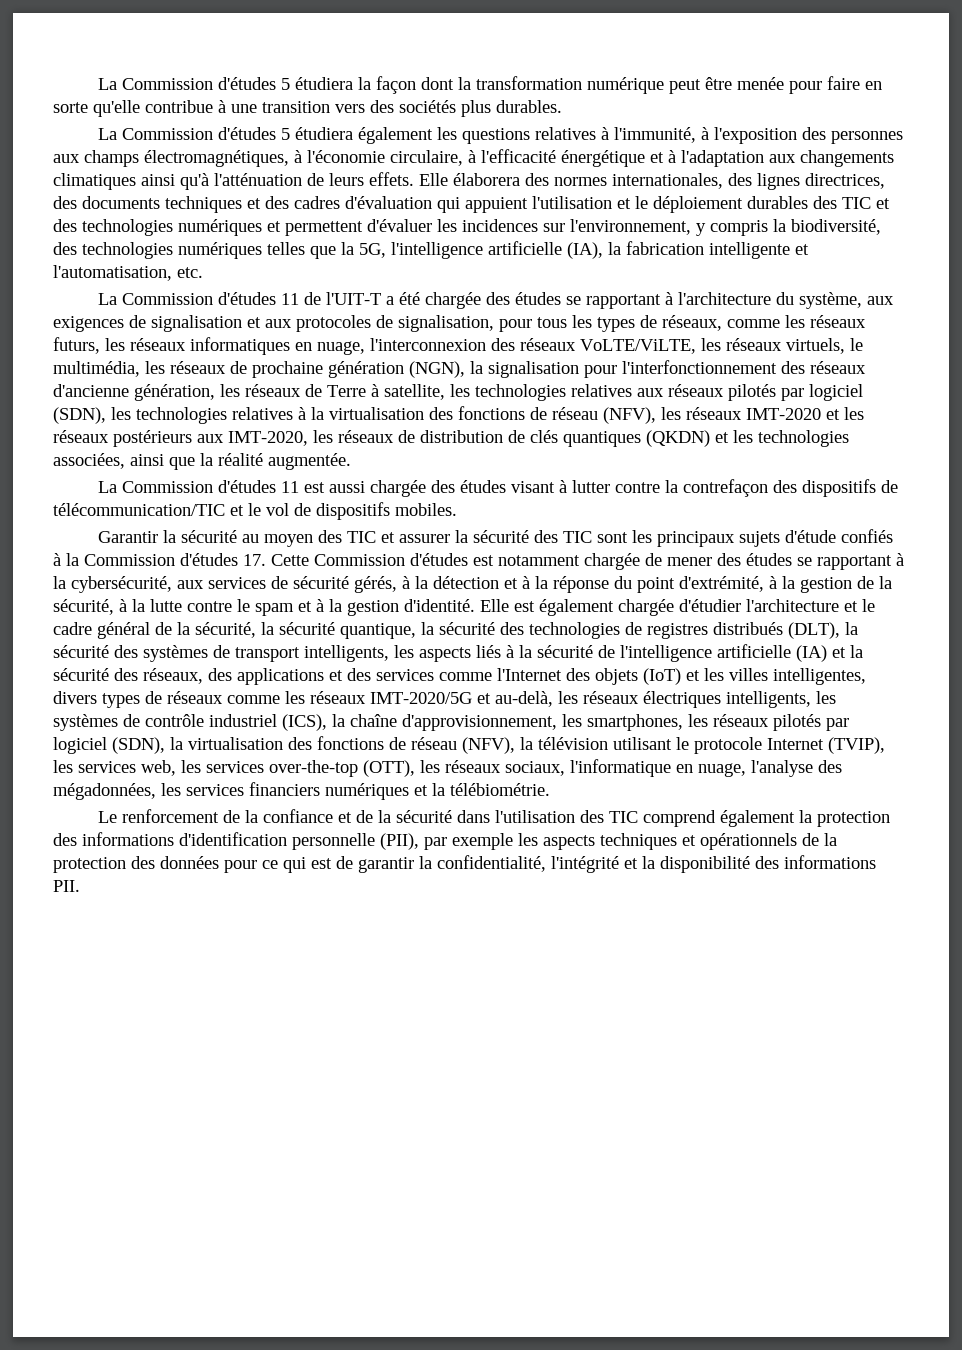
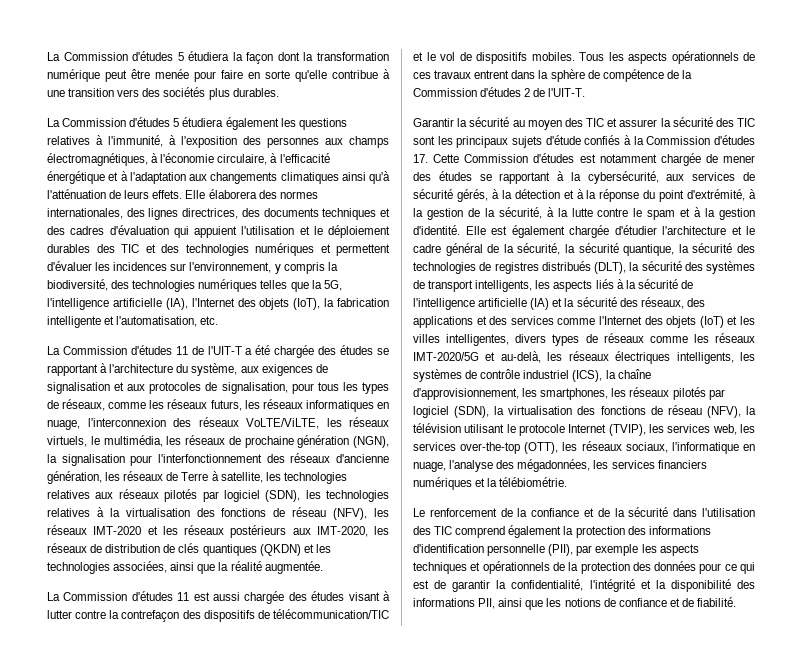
(603, 250) none -> [191,298,321,310] l'Internet des objets (IoT),
(457, 509) none -> [579,51,755,64] [413,69,692,82] [413,87,586,97] Tous les aspects opérationnels de ces travaux entrent dans la sphère de compétence de la Commission d'études 2 de l'UIT-T.
[53,880,80,892] PII. -> [478,597,737,610] PII, ainsi que les notions de confiance et de fiabilité.

